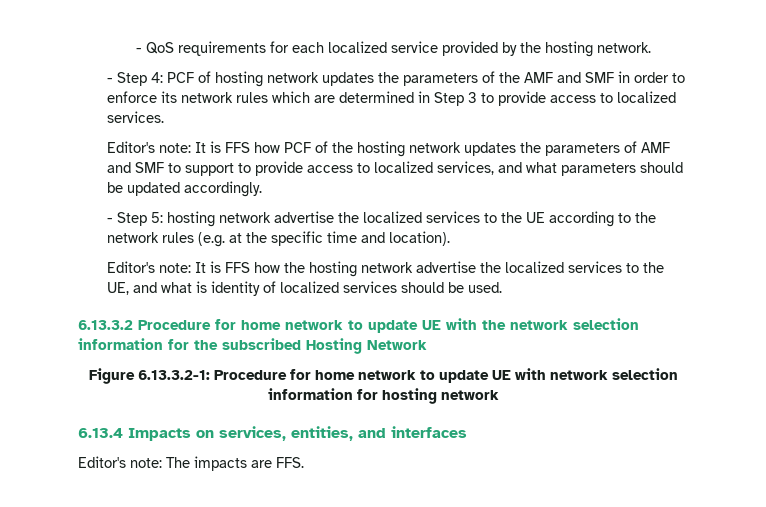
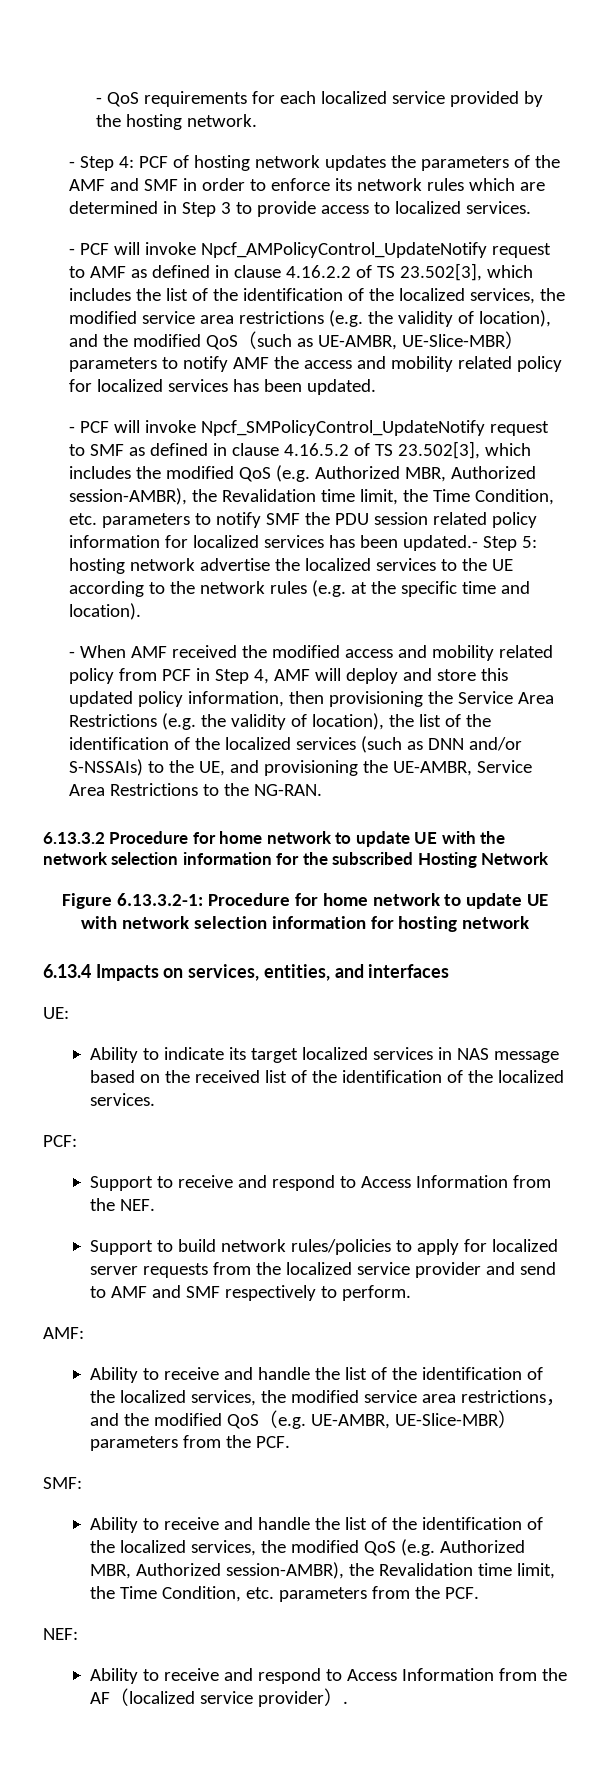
[106,141,670,157] [106,161,683,176] [106,181,262,197] [106,218,113,223] Editor's note: It is FFS how PCF of the hosting network updates the parameters of AMF and SMF to support to provide access to localized services, and what parameters should be updated accordingly. // - -> [69,242,552,258] [69,263,534,281] [69,288,566,304] [69,310,552,327] [69,331,525,350] [69,356,563,372] [69,379,377,395] [69,420,550,436] [69,441,532,459] [69,465,537,482] [69,488,555,505] [69,512,538,528] [69,535,479,551] - PCF will invoke Npcf_AMPolicyControl_UpdateNotify request to AMF as defined in clause 4.16.2.2 of TS 23.502[3], which includes the list of the identification of the localized services, the modified service area restrictions (e.g. the validity of location), and the modified QoS（such as UE-AMBR, UE-Slice-MBR）parameters to notify AMF the access and mobility related policy for localized services has been updated. // - PCF will invoke Npcf_SMPolicyControl_UpdateNotify request to SMF as defined in clause 4.16.5.2 of TS 23.502[3], which includes the modified QoS (e.g. Authorized MBR, Authorized session-AMBR), the Revalidation time limit, the Time Condition, etc. parameters to notify SMF the PDU session related policy information for localized services has been updated.-
[106,261,664,277] [106,281,502,296] Editor's note: It is FFS how the hosting network advertise the localized services to the UE, and what is identity of localized services should be used. -> [69,645,554,661] [69,668,509,684] [69,691,555,707] [69,713,492,730] [69,736,523,753] [69,759,533,776] [69,783,323,796] - When AMF received the modified access and mobility related policy from PCF in Step 4, AMF will deploy and store this updated policy information, then provisioning the Service Area Restrictions (e.g. the validity of location), the list of the identification of the localized services (such as DNN and/or S-NSSAIs) to the UE, and provisioning the UE-AMBR, Service Area Restrictions to the NG-RAN.
[78,456,304,471] Editor's note: The impacts are FFS. -> [43,1007,69,1019] [89,1047,559,1063] [89,1070,564,1083] [89,1093,155,1106] [43,1135,77,1147] [89,1175,551,1191] [89,1198,155,1211] [89,1239,558,1255] [89,1262,556,1278] [89,1285,411,1301] [43,1327,84,1339] [89,1367,543,1383] [89,1390,565,1406] [89,1410,517,1429] [89,1435,290,1451] [43,1477,82,1489] [89,1517,543,1533] [89,1539,525,1556] [89,1562,555,1579] [89,1586,479,1602] [43,1628,78,1640] [89,1668,567,1684] [89,1688,348,1707] UE: // Ability to indicate its target localized services in NAS message based on the received list of the identification of the localized services. // PCF: // Support to receive and respond to Access Information from the NEF. // Support to build network rules/policies to apply for localized server requests from the localized service provider and send to AMF and SMF respectively to perform. // AMF: // Ability to receive and handle the list of the identification of the localized services, the modified service area restrictions，and the modified QoS（e.g. UE-AMBR, UE-Slice-MBR）parameters from the PCF. // SMF: // Ability to receive and handle the list of the identification of the localized services, the modified QoS (e.g. Authorized MBR, Authorized session-AMBR), the Revalidation time limit, the Time Condition, etc. parameters from the PCF. // NEF: // Ability to receive and respond to Access Information from the AF（localized service provider）.

